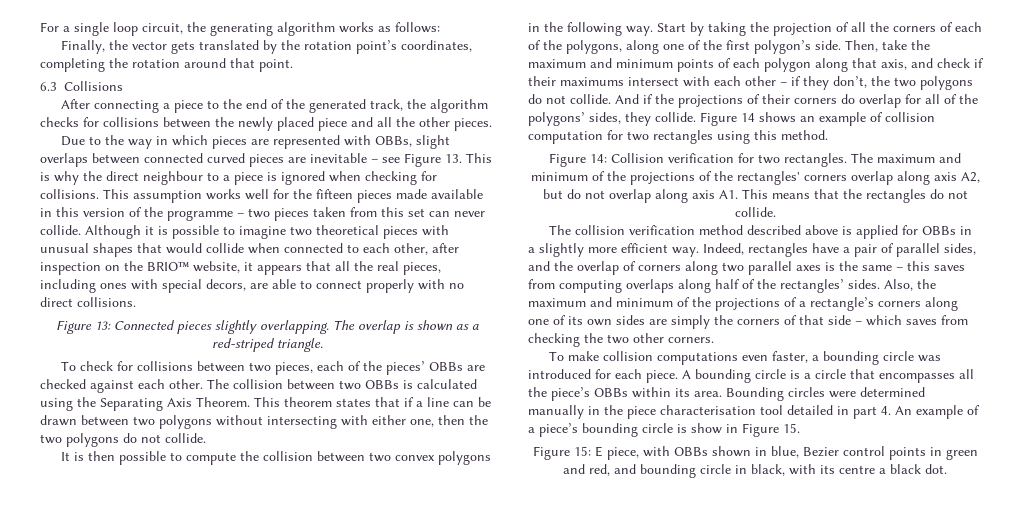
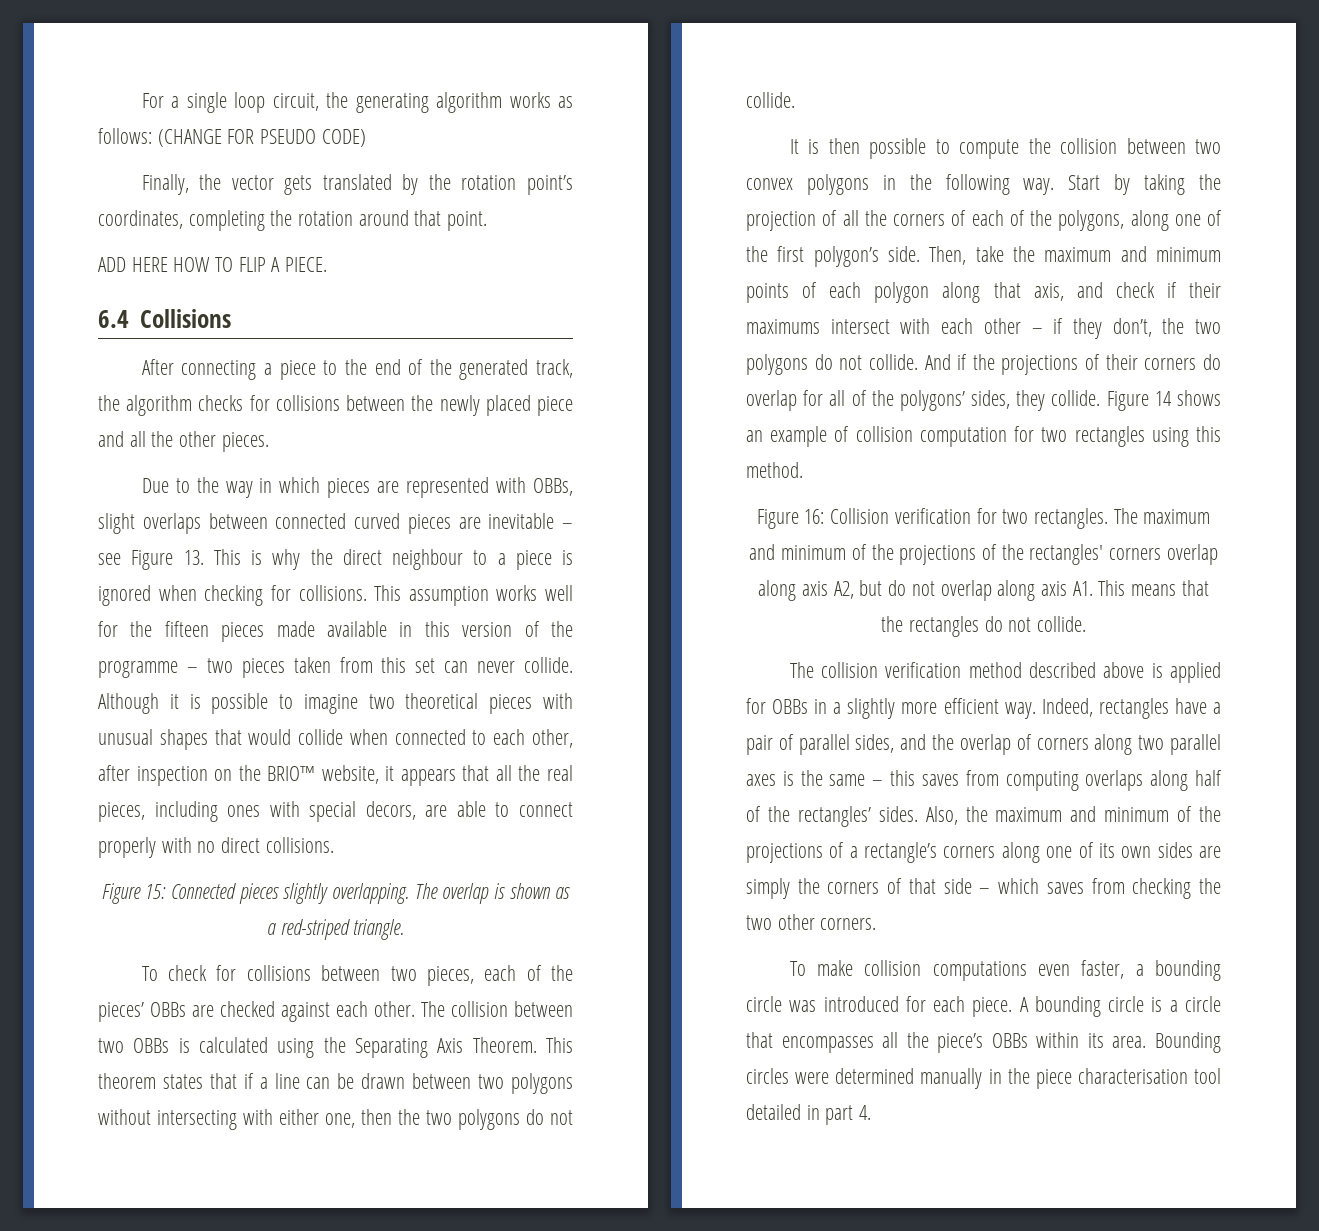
(440, 27) none -> [157,129,366,147] (CHANGE FOR PSEUDO CODE)
[40,82,57,91] 6.3 -> [98,257,328,272] [98,310,129,328] ADD HERE HOW TO FLIP A PIECE. // 6.4
[94,321,111,330] 13: -> [145,884,167,899] 15:
[590,154,607,163] 14: -> [804,509,825,524] 16:
[895,405,980,419] [528,423,800,437] [532,446,978,460] [563,464,947,478] An example of a piece’s bounding circle is show in Figure 15. // Figure 15: E piece, with OBBs shown in blue, Bezier control points in green and red, and bounding circle in black, with its centre a black dot. -> (872, 1112) none

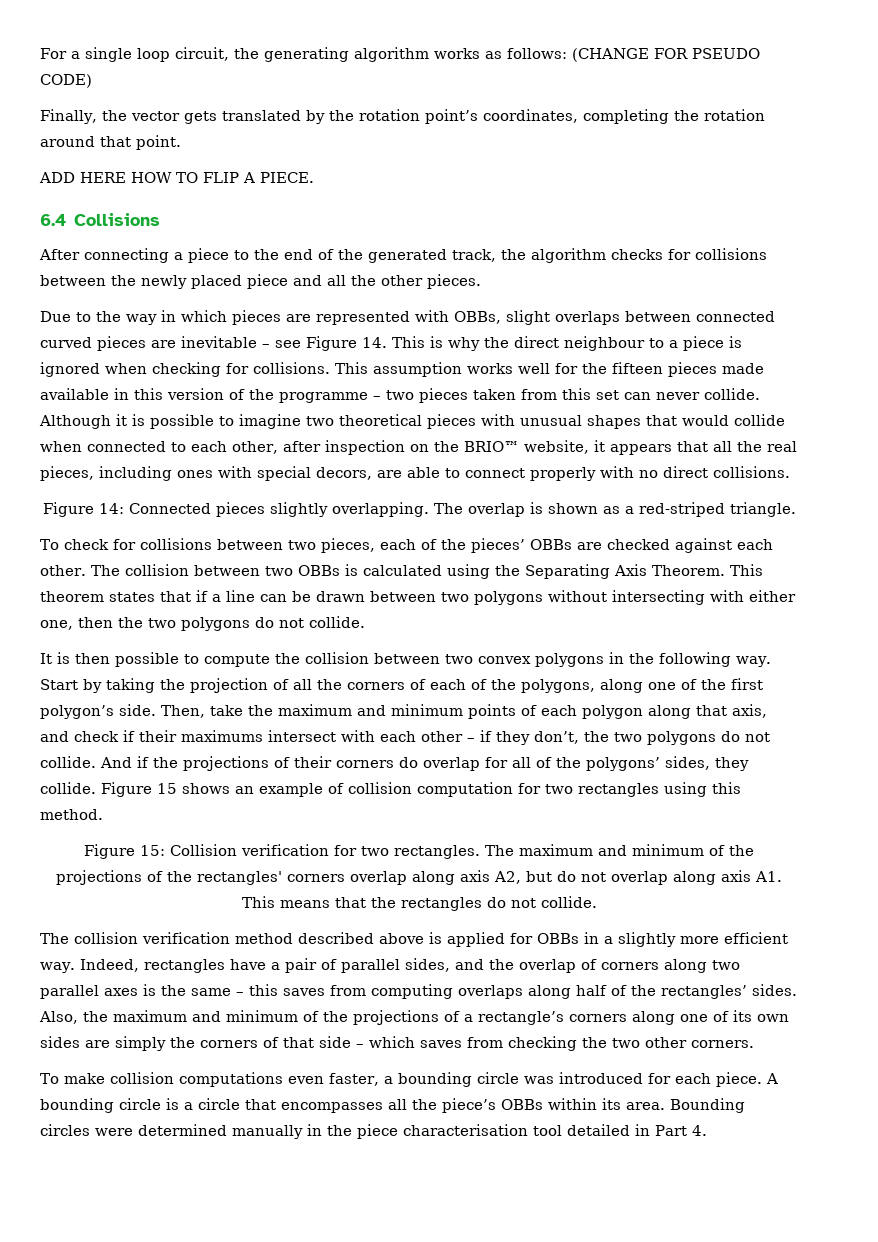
[183,550,204,565] 13. -> [362,337,387,348] 14.
[145,884,167,899] 15: -> [98,503,124,514] 14:
[1154,391,1172,406] 14 -> [157,783,177,794] 15
[804,509,825,524] 16: -> [140,845,165,856] 15:
[825,1105,854,1125] part -> [655,1125,687,1136] Part

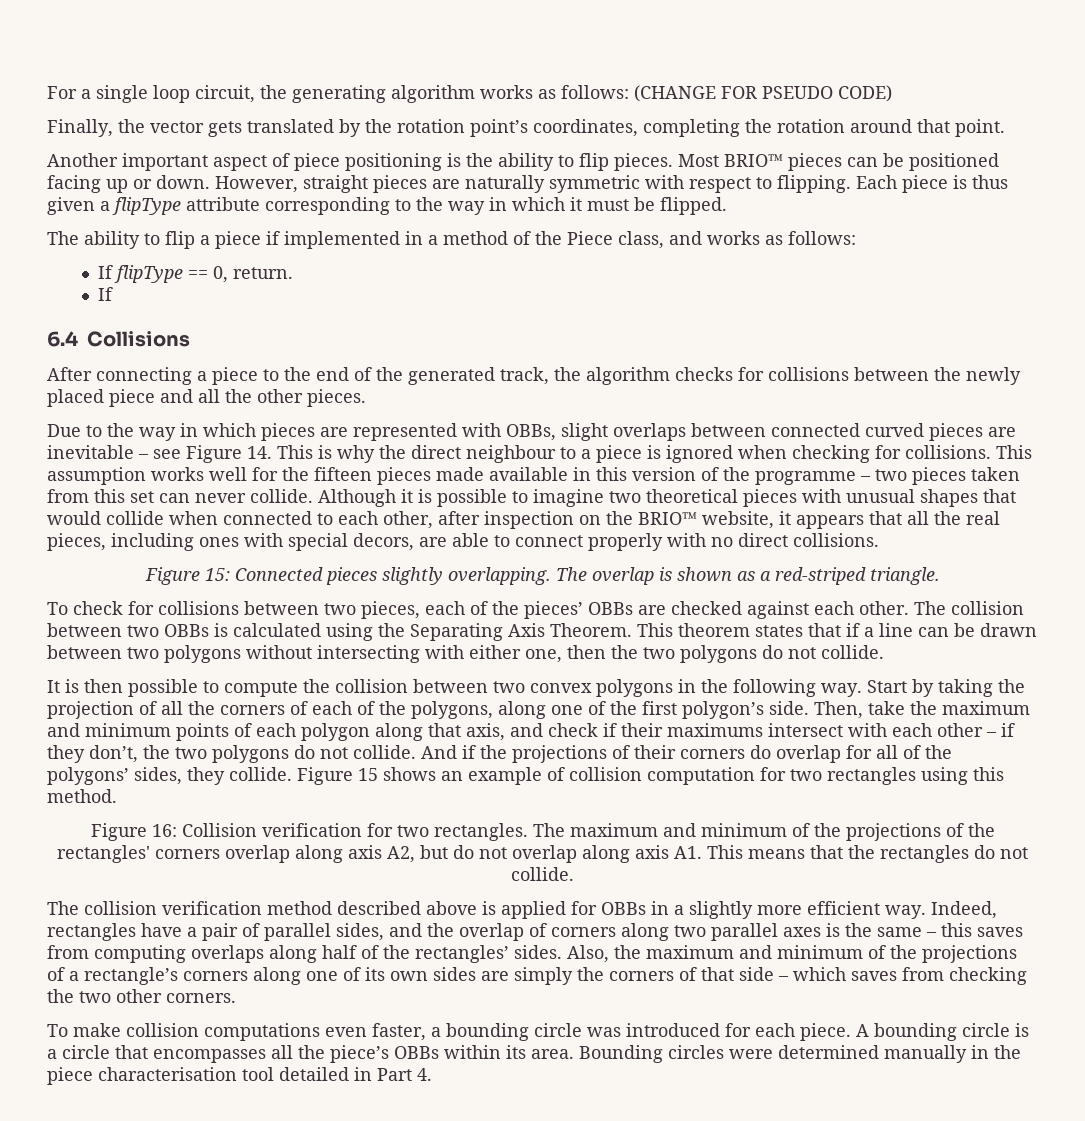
[39,172,314,183] ADD HERE HOW TO FLIP A PIECE. -> [47,153,999,171] [47,175,1008,193] [47,197,727,215] [47,231,856,249] [98,265,294,283] [98,287,114,301] Another important aspect of piece positioning is the ability to flip pieces. Most BRIO™ pieces can be positioned facing up or down. However, straight pieces are naturally symmetric with respect to flipping. Each piece is thus given a flipType attribute corresponding to the way in which it must be flipped. // The ability to flip a piece if implemented in a method of the Piece class, and works as follows: // If flipType == 0, return. // If
[98,503,124,514] 14: -> [204,568,230,581] 15:
[140,845,165,856] 15: -> [151,824,177,837] 16:

